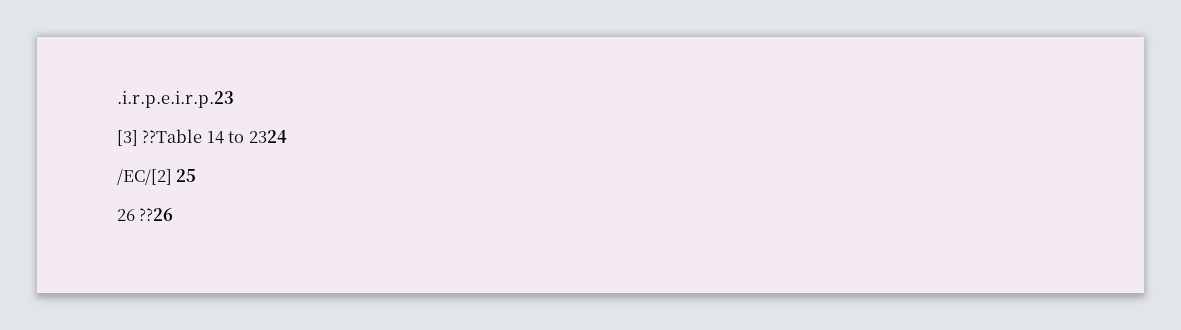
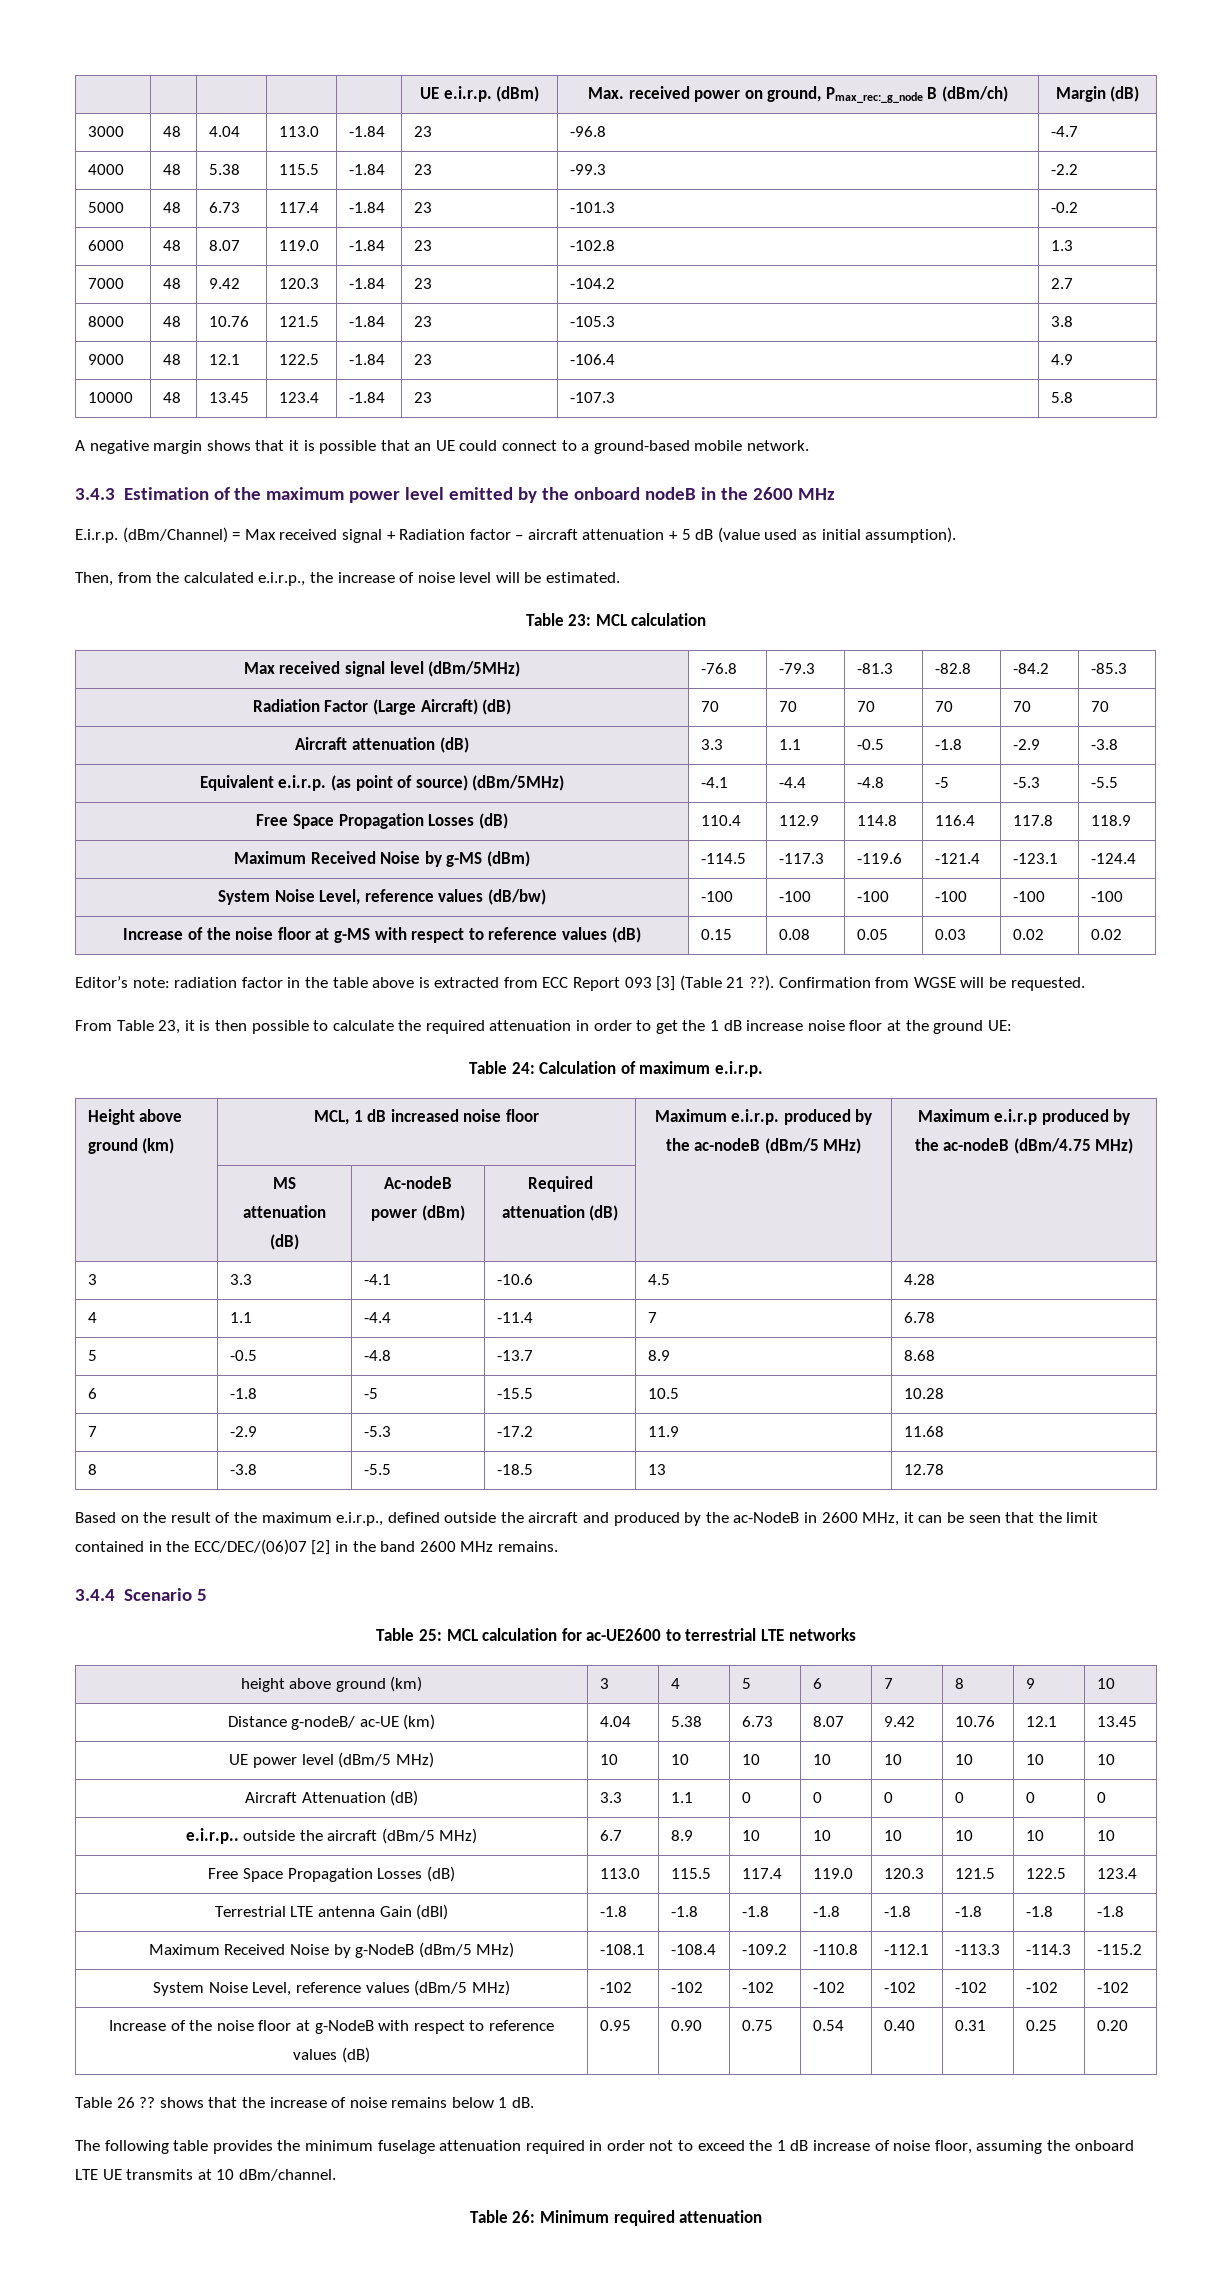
[117,91,234,108] [117,129,287,146] [117,169,197,185] [117,208,174,221] .i.r.p.e.i.r.p.23 // [3] ??Table 14 to 2324 // /EC/[2] 25 // 26 ??26 -> [419,86,540,102] [587,86,1009,103] [1055,86,1140,102] [87,126,124,137] [162,126,181,137] [208,126,240,137] [278,126,319,137] [348,126,385,137] [413,126,432,137] [569,126,606,137] [1050,126,1078,137] [87,164,124,175] [162,164,181,175] [208,164,240,175] [278,164,319,175] [348,164,385,175] [413,164,432,175] [569,164,606,175] [1050,164,1078,175] [87,202,124,213] [162,202,181,213] [208,202,240,213] [278,202,319,213] [348,202,385,213] [413,202,432,213] [569,202,615,213] [1050,202,1078,213] [87,240,124,251] [162,240,181,251] [208,240,240,251] [278,240,319,251] [348,240,385,251] [413,240,432,251] [569,240,615,251] [1050,240,1073,251] [87,278,124,289] [162,278,181,289] [208,278,240,289] [278,278,319,289] [348,278,385,289] [413,278,432,289] [569,278,615,289] [1050,278,1073,289] [87,316,124,327] [162,316,181,327] [208,316,249,327] [278,316,319,327] [348,316,385,327] [413,316,432,327] [569,316,615,327] [1050,316,1073,327] [87,354,124,365] [162,354,181,365] [208,354,240,365] [278,354,319,365] [348,354,385,365] [413,354,432,365] [569,354,615,365] [1050,354,1073,365] [87,392,133,403] [162,392,181,403] [208,392,249,403] [278,392,319,403] [348,392,385,403] [413,392,432,403] [569,392,615,403] [1050,392,1073,403] [75,440,810,454] [75,487,836,503] [75,527,957,543] [75,572,621,586] [525,613,707,626] [243,661,521,677] [700,663,737,674] [778,663,815,674] [856,663,893,674] [934,663,971,674] [1012,663,1049,674] [1090,663,1127,674] [252,699,512,715] [700,701,719,712] [778,701,797,712] [856,701,875,712] [934,701,953,712] [1012,701,1031,712] [1090,701,1109,712] [295,737,469,753] [700,739,723,750] [778,739,801,750] [856,739,884,750] [934,739,962,750] [1012,739,1040,750] [1090,739,1118,750] [199,775,565,791] [700,777,728,788] [778,777,806,788] [856,777,884,788] [934,777,949,788] [1012,777,1040,788] [1090,777,1118,788] [256,813,508,829] [700,815,741,826] [778,815,819,826] [856,815,897,826] [934,815,975,826] [1012,815,1053,826] [1090,815,1131,826] [234,851,530,867] [700,853,746,864] [778,853,824,864] [856,853,902,864] [934,853,980,864] [1012,853,1058,864] [1090,853,1136,864] [218,889,546,905] [700,891,733,902] [778,891,811,902] [856,891,889,902] [934,891,967,902] [1012,891,1045,902] [1090,891,1123,902] [123,927,641,943] [700,929,732,940] [778,929,810,940] [856,929,888,940] [934,929,966,940] [1012,929,1044,940] [1090,929,1122,940] [75,975,1085,991] [75,1020,1012,1034] [469,1061,763,1077] [87,1109,183,1125] [87,1138,175,1154] [314,1109,539,1125] [654,1109,873,1125] [665,1138,862,1154] [917,1109,1131,1125] [914,1138,1134,1154] [273,1177,296,1189] [243,1205,326,1218] [270,1234,299,1250] [384,1176,452,1189] [371,1205,465,1221] [527,1176,593,1192] [501,1205,619,1221] [87,1274,97,1285] [229,1274,252,1285] [363,1274,391,1285] [496,1274,533,1285] [647,1274,670,1285] [903,1274,935,1285] [87,1312,97,1323] [229,1312,252,1323] [363,1312,391,1323] [496,1312,533,1323] [647,1312,657,1323] [903,1312,935,1323] [87,1350,97,1361] [229,1350,257,1361] [363,1350,391,1361] [496,1350,533,1361] [647,1350,670,1361] [903,1350,935,1361] [87,1388,97,1399] [229,1388,257,1399] [363,1388,378,1399] [496,1388,533,1399] [647,1388,679,1399] [903,1388,944,1399] [87,1426,97,1437] [229,1426,257,1437] [363,1426,391,1437] [496,1426,533,1437] [647,1426,679,1437] [903,1426,944,1437] [87,1464,97,1475] [229,1464,257,1475] [363,1464,391,1475] [496,1464,533,1475] [647,1464,666,1475] [903,1464,944,1475] [75,1512,1099,1526] [75,1539,558,1555] [75,1588,207,1601] [376,1628,856,1641] [240,1676,423,1692] [599,1678,609,1689] [670,1678,680,1689] [741,1678,751,1689] [812,1678,822,1689] [883,1678,893,1689] [954,1678,964,1689] [1025,1678,1035,1689] [1096,1678,1115,1689] [227,1714,436,1730] [599,1716,631,1727] [670,1716,702,1727] [741,1716,773,1727] [812,1716,844,1727] [883,1716,915,1727] [954,1716,995,1727] [1025,1716,1057,1727] [1096,1716,1137,1727] [229,1752,434,1768] [599,1754,618,1765] [670,1754,689,1765] [741,1754,760,1765] [812,1754,831,1765] [883,1754,902,1765] [954,1754,973,1765] [1025,1754,1044,1765] [1096,1754,1115,1765] [244,1790,419,1806] [599,1792,622,1803] [670,1792,693,1803] [741,1792,751,1803] [812,1792,822,1803] [883,1792,893,1803] [954,1792,964,1803] [1025,1792,1035,1803] [1096,1792,1106,1803] [185,1828,478,1844] [599,1830,622,1841] [670,1830,693,1841] [741,1830,760,1841] [812,1830,831,1841] [883,1830,902,1841] [954,1830,973,1841] [1025,1830,1044,1841] [1096,1830,1115,1841] [208,1866,455,1882] [599,1868,640,1879] [670,1868,711,1879] [741,1868,782,1879] [812,1868,853,1879] [883,1868,924,1879] [954,1868,995,1879] [1025,1868,1066,1879] [1096,1868,1137,1879] [214,1904,449,1920] [599,1906,627,1917] [670,1906,698,1917] [741,1906,769,1917] [812,1906,840,1917] [883,1906,911,1917] [954,1906,982,1917] [1025,1906,1053,1917] [1096,1906,1124,1917] [148,1942,515,1958] [599,1944,645,1955] [670,1944,716,1955] [741,1944,787,1955] [812,1944,858,1955] [883,1944,929,1955] [954,1944,1000,1955] [1025,1944,1071,1955] [1096,1944,1142,1955] [153,1980,510,1996] [599,1982,632,1993] [670,1982,703,1993] [741,1982,774,1993] [812,1982,845,1993] [883,1982,916,1993] [954,1982,987,1993] [1025,1982,1058,1993] [1096,1982,1129,1993] [109,2020,554,2034] [293,2047,370,2063] [599,2020,631,2031] [670,2020,702,2031] [741,2020,773,2031] [812,2020,844,2031] [883,2020,915,2031] [954,2020,986,2031] [1025,2020,1057,2031] [1096,2020,1128,2031] [75,2097,535,2108] [75,2140,1134,2154] [75,2169,336,2181] [469,2210,763,2226] | | | | | UE e.i.r.p. (dBm) | Max. received power on ground, Pmax_rec:_g_node B (dBm/ch) | Margin (dB) // 3000 | 48 | 4.04 | 113.0 | -1.84 | 23 | -96.8 | -4.7 // 4000 | 48 | 5.38 | 115.5 | -1.84 | 23 | -99.3 | -2.2 // 5000 | 48 | 6.73 | 117.4 | -1.84 | 23 | -101.3 | -0.2 // 6000 | 48 | 8.07 | 119.0 | -1.84 | 23 | -102.8 | 1.3 // 7000 | 48 | 9.42 | 120.3 | -1.84 | 23 | -104.2 | 2.7 // 8000 | 48 | 10.76 | 121.5 | -1.84 | 23 | -105.3 | 3.8 // 9000 | 48 | 12.1 | 122.5 | -1.84 | 23 | -106.4 | 4.9 // 10000 | 48 | 13.45 | 123.4 | -1.84 | 23 | -107.3 | 5.8 // A negative margin shows that it is possible that an UE could connect to a ground-based mobile network. // 3.4.3 Estimation of the maximum power level emitted by the onboard nodeB in the 2600 MHz // E.i.r.p. (dBm/Channel) = Max received signal + Radiation factor – aircraft attenuation + 5 dB (value used as initial assumption). // Then, from the calculated e.i.r.p., the increase of noise level will be estimated. // Table 23: MCL calculation // Max received signal level (dBm/5MHz) | -76.8 | -79.3 | -81.3 | -82.8 | -84.2 | -85.3 // Radiation Factor (Large Aircraft) (dB) | 70 | 70 | 70 | 70 | 70 | 70 // Aircraft attenuation (dB) | 3.3 | 1.1 | -0.5 | -1.8 | -2.9 | -3.8 // Equivalent e.i.r.p. (as point of source) (dBm/5MHz) | -4.1 | -4.4 | -4.8 | -5 | -5.3 | -5.5 // Free Space Propagation Losses (dB) | 110.4 | 112.9 | 114.8 | 116.4 | 117.8 | 118.9 // Maximum Received Noise by g-MS (dBm) | -114.5 | -117.3 | -119.6 | -121.4 | -123.1 | -124.4 // System Noise Level, reference values (dB/bw) | -100 | -100 | -100 | -100 | -100 | -100 // Increase of the noise floor at g-MS with respect to reference values (dB) | 0.15 | 0.08 | 0.05 | 0.03 | 0.02 | 0.02 // Editor’s note: radiation factor in the table above is extracted from ECC Report 093 [3] (Table 21 ??). Confirmation from WGSE will be requested. // From Table 23, it is then possible to calculate the required attenuation in order to get the 1 dB increase noise floor at the ground UE: // Table 24: Calculation of maximum e.i.r.p. // Height above ground (km) | MCL, 1 dB increased noise floor | Maximum e.i.r.p. produced by the ac-nodeB (dBm/5 MHz) | Maximum e.i.r.p produced by the ac-nodeB (dBm/4.75 MHz) // | MS attenuation (dB) | Ac-nodeB power (dBm) | Required attenuation (dB) | | // 3 | 3.3 | -4.1 | -10.6 | 4.5 | 4.28 // 4 | 1.1 | -4.4 | -11.4 | 7 | 6.78 // 5 | -0.5 | -4.8 | -13.7 | 8.9 | 8.68 // 6 | -1.8 | -5 | -15.5 | 10.5 | 10.28 // 7 | -2.9 | -5.3 | -17.2 | 11.9 | 11.68 // 8 | -3.8 | -5.5 | -18.5 | 13 | 12.78 // Based on the result of the maximum e.i.r.p., defined outside the aircraft and produced by the ac-NodeB in 2600 MHz, it can be seen that the limit contained in the ECC/DEC/(06)07 [2] in the band 2600 MHz remains. // 3.4.4 Scenario 5 // Table 25: MCL calculation for ac-UE2600 to terrestrial LTE networks // height above ground (km) | 3 | 4 | 5 | 6 | 7 | 8 | 9 | 10 // Distance g-nodeB/ ac-UE (km) | 4.04 | 5.38 | 6.73 | 8.07 | 9.42 | 10.76 | 12.1 | 13.45 // UE power level (dBm/5 MHz) | 10 | 10 | 10 | 10 | 10 | 10 | 10 | 10 // Aircraft Attenuation (dB) | 3.3 | 1.1 | 0 | 0 | 0 | 0 | 0 | 0 // e.i.r.p.. outside the aircraft (dBm/5 MHz) | 6.7 | 8.9 | 10 | 10 | 10 | 10 | 10 | 10 // Free Space Propagation Losses (dB) | 113.0 | 115.5 | 117.4 | 119.0 | 120.3 | 121.5 | 122.5 | 123.4 // Terrestrial LTE antenna Gain (dBI) | -1.8 | -1.8 | -1.8 | -1.8 | -1.8 | -1.8 | -1.8 | -1.8 // Maximum Received Noise by g-NodeB (dBm/5 MHz) | -108.1 | -108.4 | -109.2 | -110.8 | -112.1 | -113.3 | -114.3 | -115.2 // System Noise Level, reference values (dBm/5 MHz) | -102 | -102 | -102 | -102 | -102 | -102 | -102 | -102 // Increase of the noise floor at g-NodeB with respect to reference values (dB) | 0.95 | 0.90 | 0.75 | 0.54 | 0.40 | 0.31 | 0.25 | 0.20 // Table 26 ?? shows that the increase of noise remains below 1 dB. // The following table provides the minimum fuselage attenuation required in order not to exceed the 1 dB increase of noise floor, assuming the onboard LTE UE transmits at 10 dBm/channel. // Table 26: Minimum required attenuation

